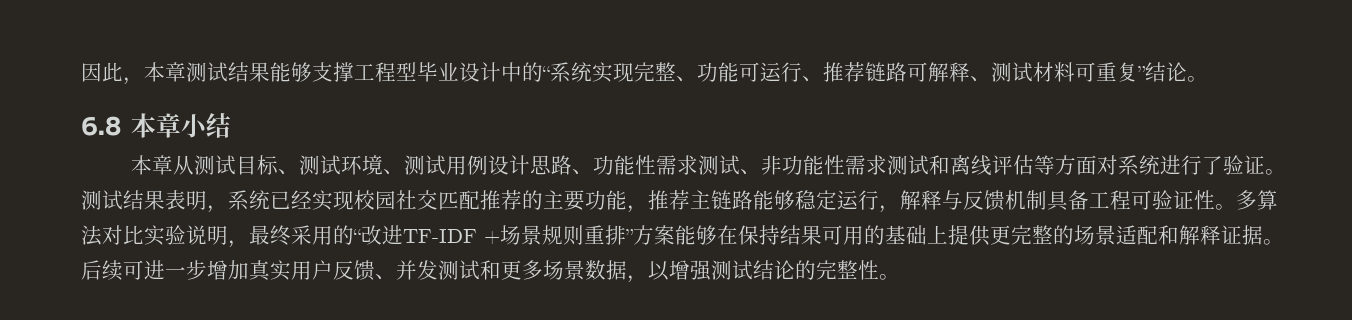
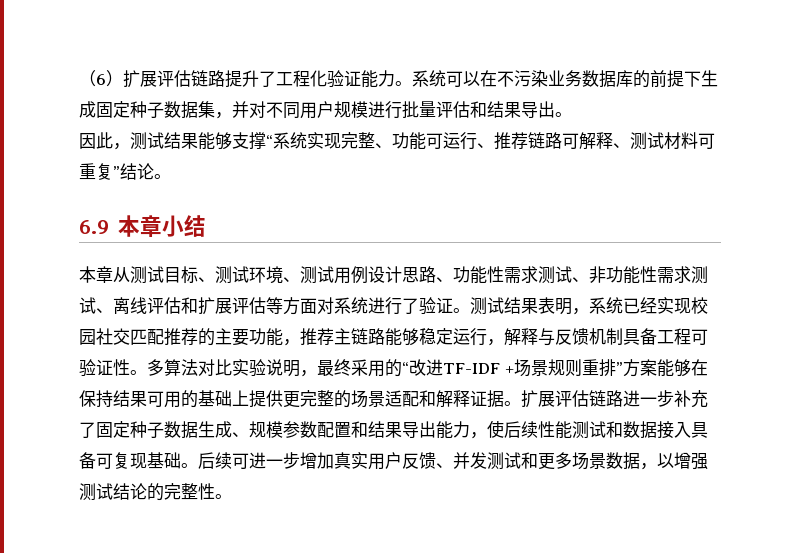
[81,62,543,85] 因此，本章测试结果能够支撑工程型毕业设计中的 -> [79,70,718,88] [79,101,572,119] [79,132,266,150] （6）扩展评估链路提升了工程化验证能力。系统可以在不污染业务数据库的前提下生成固定种子数据集，并对不同用户规模进行批量评估和结果导出。 // 因此，测试结果能够支撑
[81,116,121,136] 6.8 -> [79,220,109,234] 6.9
[929,155,951,175] 和 -> [96,308,113,313] 、
(1035, 165) none -> [181,297,266,315] 和扩展评估
(1284, 242) none -> [521,390,708,408] [79,420,708,439] [79,452,198,469] 扩展评估链路进一步补充了固定种子数据生成、规模参数配置和结果导出能力，使后续性能测试和数据接入具备可复现基础。

